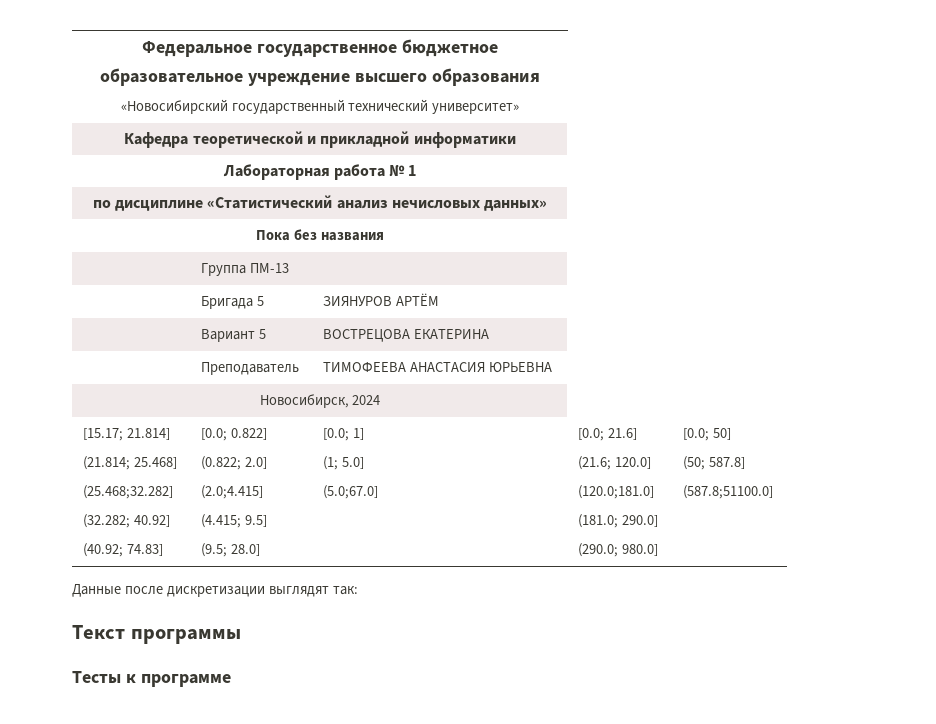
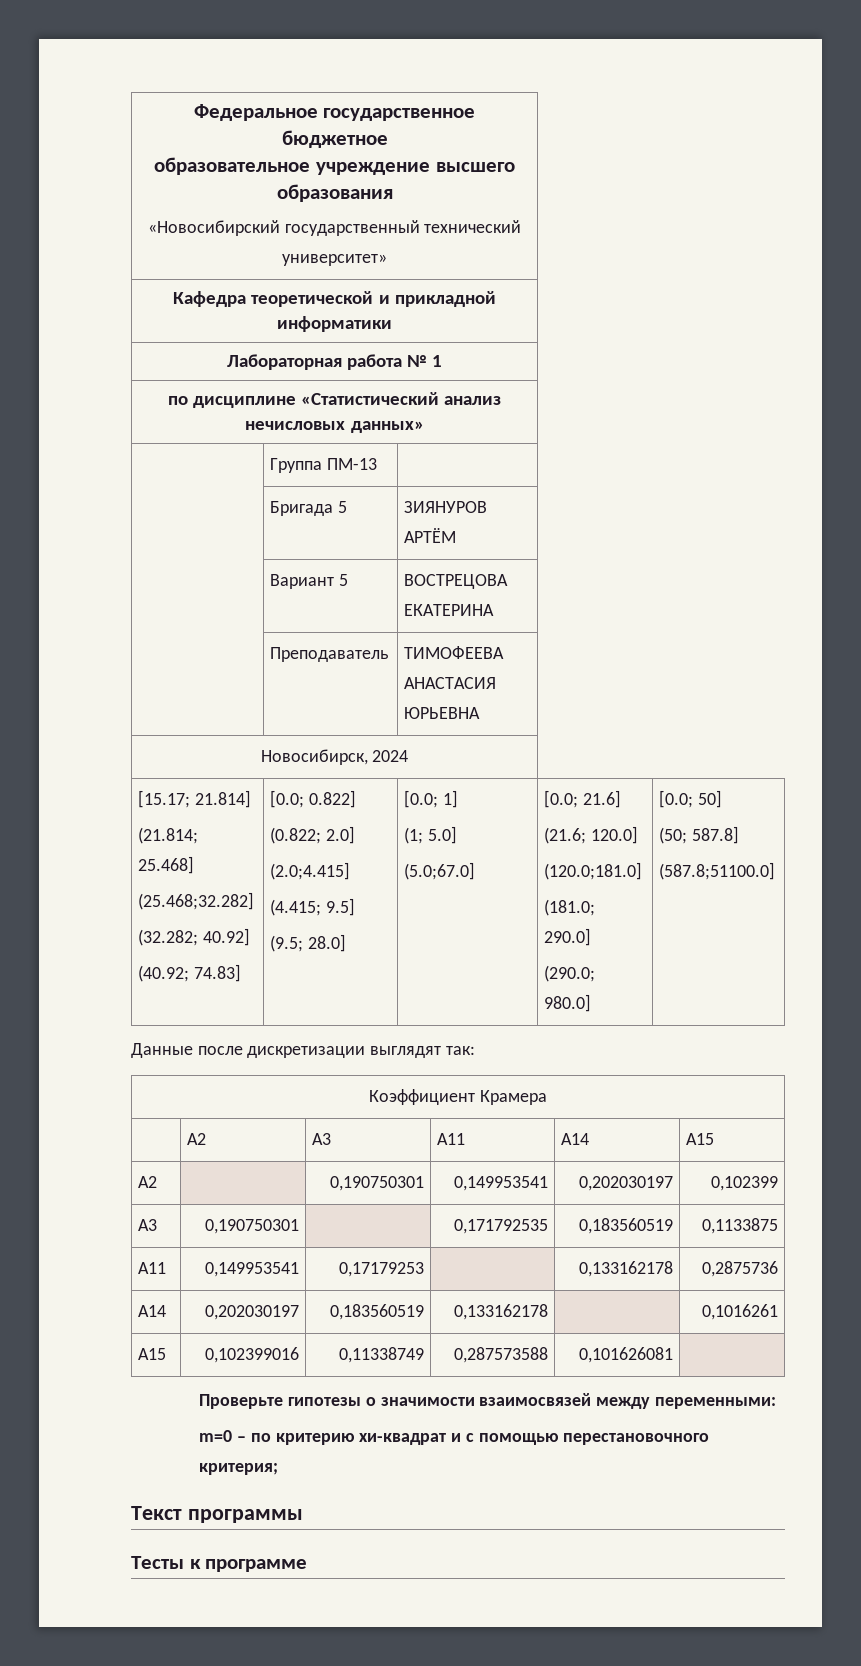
[256,229,384,241] // Пока без названия -> (424, 427) none
(358, 590) none -> [369,1089,547,1105] [187,1133,207,1145] [312,1133,332,1145] [437,1133,466,1145] [561,1133,590,1145] [686,1133,715,1145] [138,1176,158,1188] [329,1176,424,1191] [453,1176,548,1191] [578,1176,673,1191] [710,1176,778,1191] [138,1219,158,1231] [204,1219,299,1234] [453,1219,548,1234] [578,1218,673,1234] [701,1218,778,1234] [138,1262,167,1274] [204,1262,299,1277] [338,1262,424,1277] [578,1261,673,1277] [701,1261,778,1277] [138,1305,167,1317] [204,1305,299,1320] [329,1304,424,1320] [453,1304,548,1320] [701,1304,778,1320] [138,1348,167,1360] [204,1347,299,1363] [338,1347,424,1363] [453,1347,548,1363] [578,1347,673,1363] [199,1393,776,1409] [199,1430,710,1445] [199,1463,279,1475] // Коэффициент Крамера // | A2 | A3 | A11 | A14 | A15 // A2 | | 0,190750301 | 0,149953541 | 0,202030197 | 0,102399 // A3 | 0,190750301 | | 0,171792535 | 0,183560519 | 0,1133875 // A11 | 0,149953541 | 0,17179253 | | 0,133162178 | 0,2875736 // A14 | 0,202030197 | 0,183560519 | 0,133162178 | | 0,1016261 // A15 | 0,102399016 | 0,11338749 | 0,287573588 | 0,101626081 | // Проверьте гипотезы о значимости взаимосвязей между переменными: // m=0 – по критерию хи-квадрат и с помощью перестановочного критерия;

